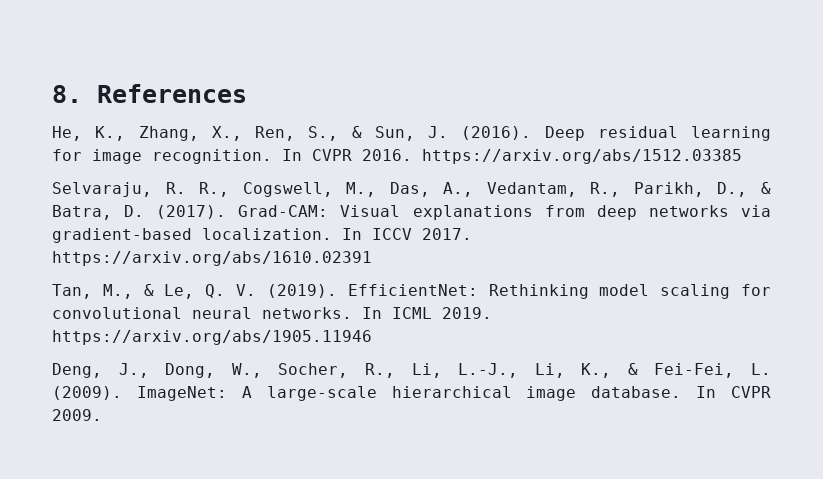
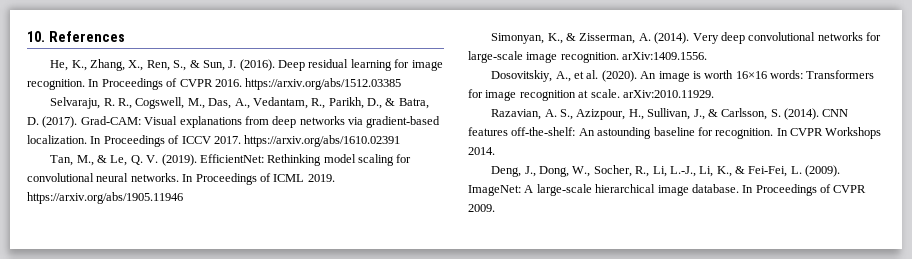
[52,85,82,103] 8. -> [27,31,45,42] 10.
(302, 155) none -> [101,78,178,90] Proceedings of
(362, 234) none -> [103,135,180,147] Proceedings of
(382, 313) none -> [195,173,271,185] Proceedings of
(372, 337) none -> [491,32,882,44] [468,51,708,63] [491,70,875,82] [468,89,714,101] [491,108,849,120] [468,127,882,139] [468,147,495,155] // Simonyan, K., & Zisserman, A. (2014). Very deep convolutional networks for large-scale image recognition. arXiv:1409.1556. // Dosovitskiy, A., et al. (2020). An image is worth 16×16 words: Transformers for image recognition at scale. arXiv:2010.11929. // Razavian, A. S., Azizpour, H., Sullivan, J., & Carlsson, S. (2014). CNN features off-the-shelf: An astounding baseline for recognition. In CVPR Workshops 2014.
(717, 392) none -> [755,184,831,196] Proceedings of

